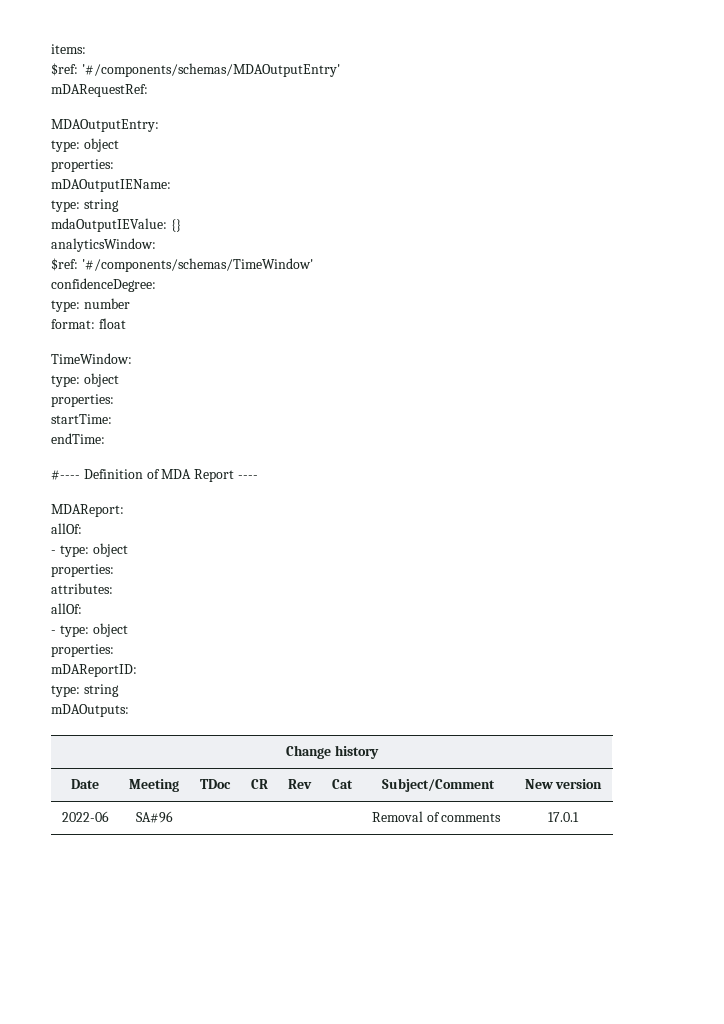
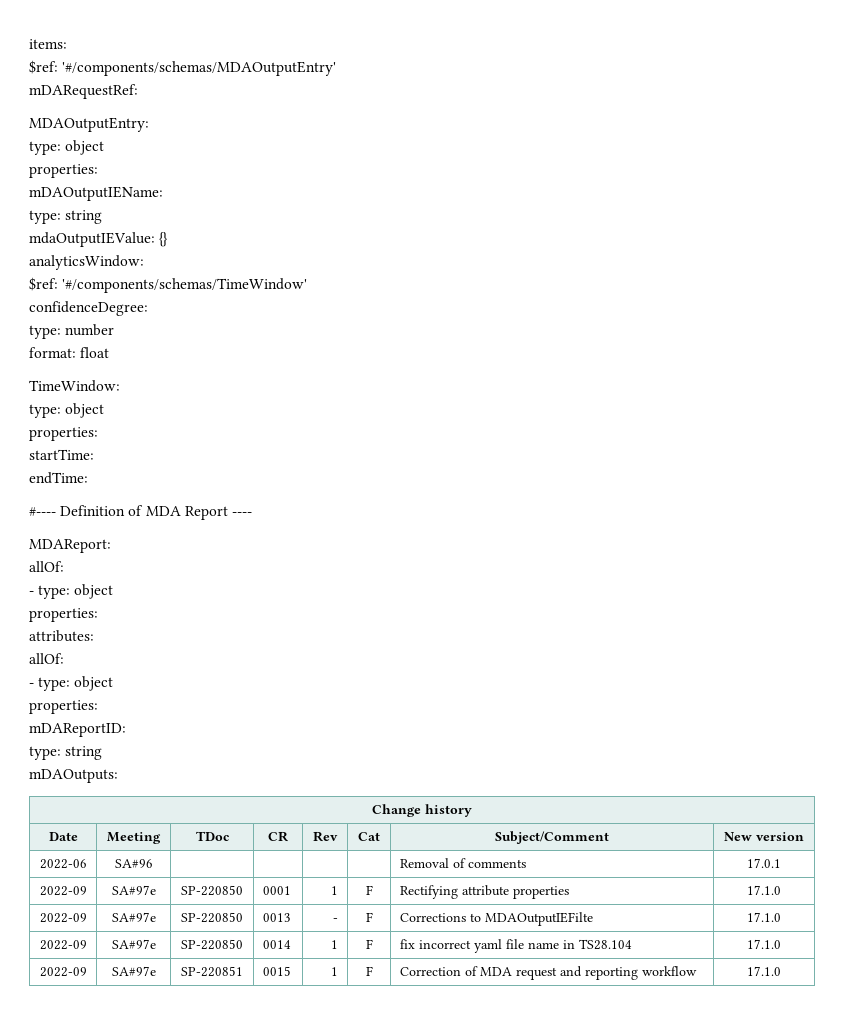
(579, 817) none -> [39,886,87,896] [111,885,156,895] [181,885,243,896] [262,886,291,895] [331,886,339,895] [365,885,373,895] [399,885,569,899] [747,885,781,895] [39,913,87,923] [111,912,156,922] [181,912,243,923] [262,913,291,922] [333,918,339,922] [365,912,373,922] [399,912,593,926] [747,912,781,922] [39,940,87,950] [111,939,156,949] [181,939,243,950] [262,940,291,949] [331,940,339,949] [365,939,373,949] [399,939,632,953] [747,939,781,949] [39,967,87,977] [111,966,156,976] [181,966,243,977] [262,966,291,976] [331,967,339,976] [365,966,373,976] [399,966,697,980] [747,966,781,976] // 2022-09 | SA#97e | SP-220850 | 0001 | 1 | F | Rectifying attribute properties | 17.1.0 // 2022-09 | SA#97e | SP-220850 | 0013 | - | F | Corrections to MDAOutputIEFilte | 17.1.0 // 2022-09 | SA#97e | SP-220850 | 0014 | 1 | F | fix incorrect yaml file name in TS28.104 | 17.1.0 // 2022-09 | SA#97e | SP-220851 | 0015 | 1 | F | Correction of MDA request and reporting workflow | 17.1.0

